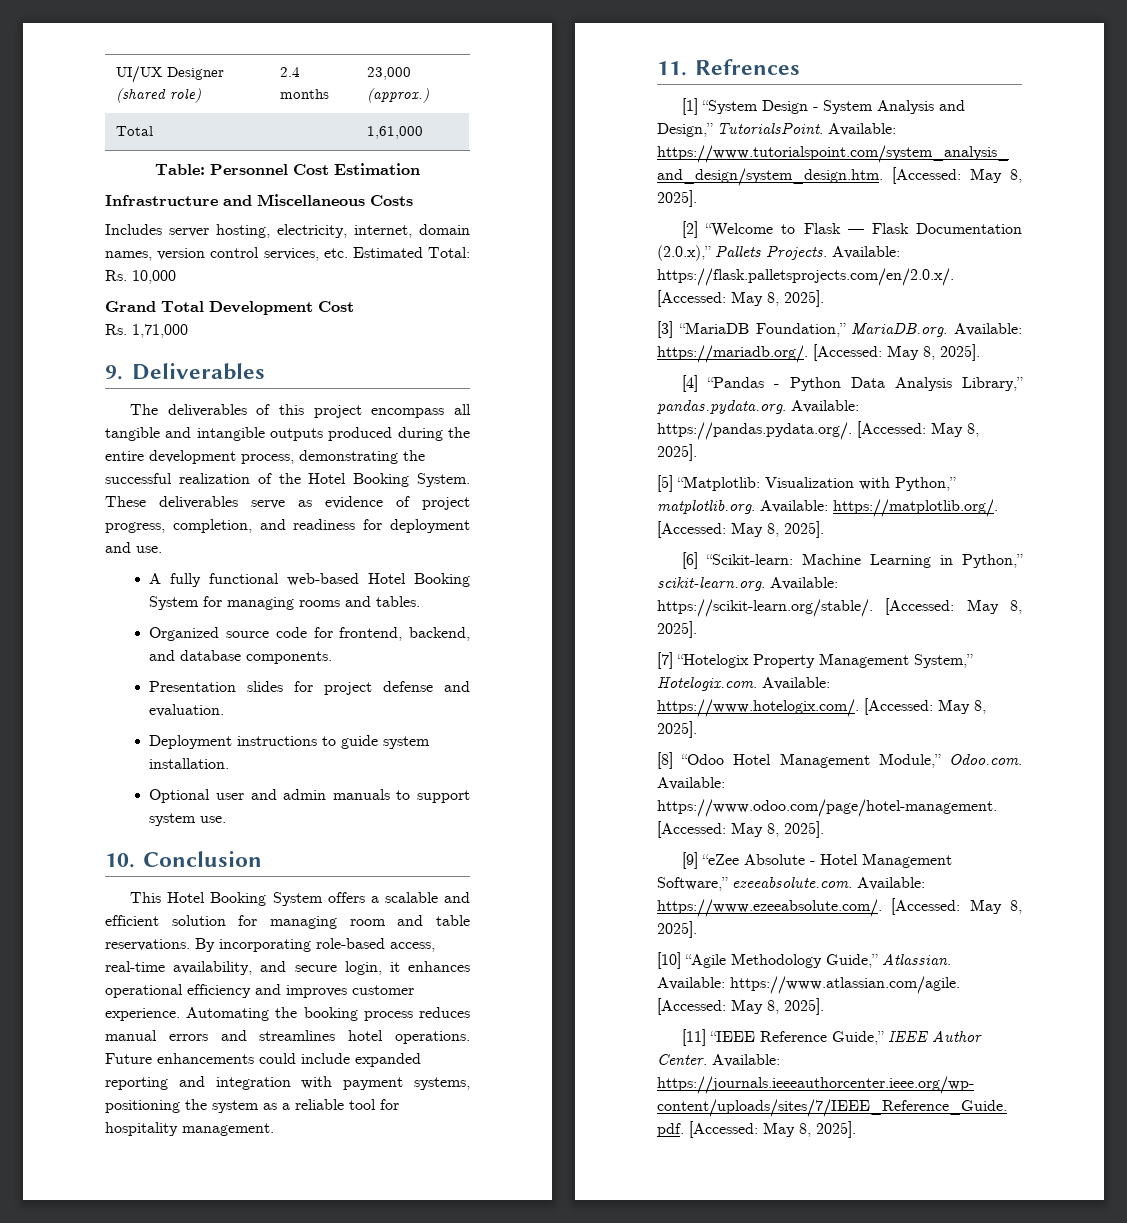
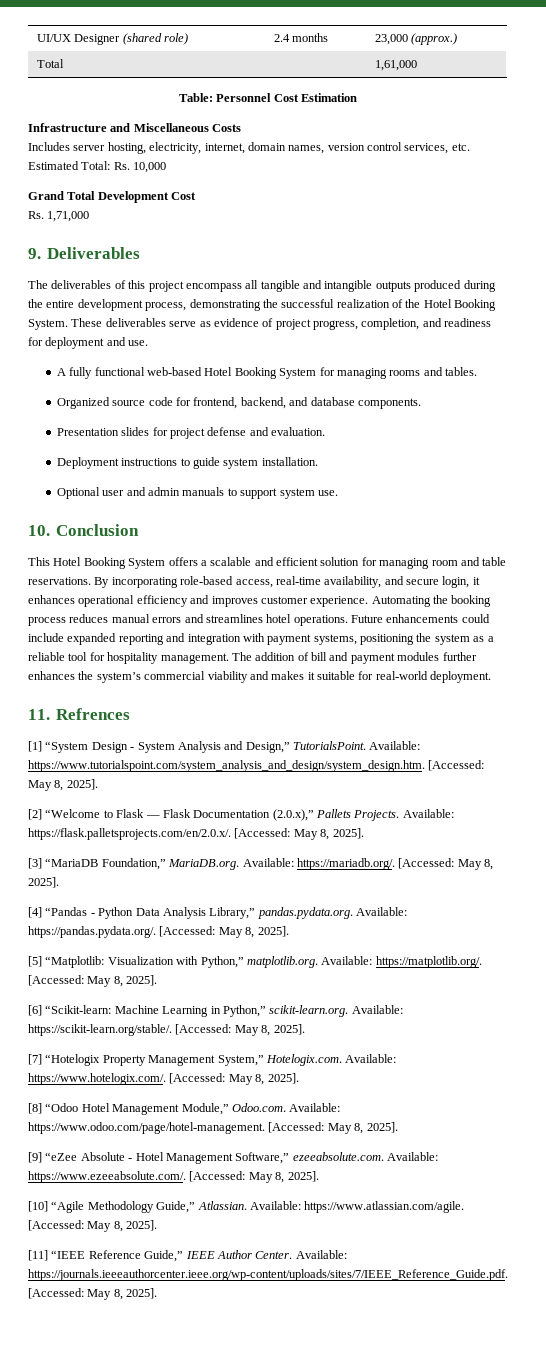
(274, 1129) none -> [231,652,477,664] [28,671,492,683] The addition of bill and payment modules further enhances the system’s commercial viability and makes it suitable for real-world deployment.

